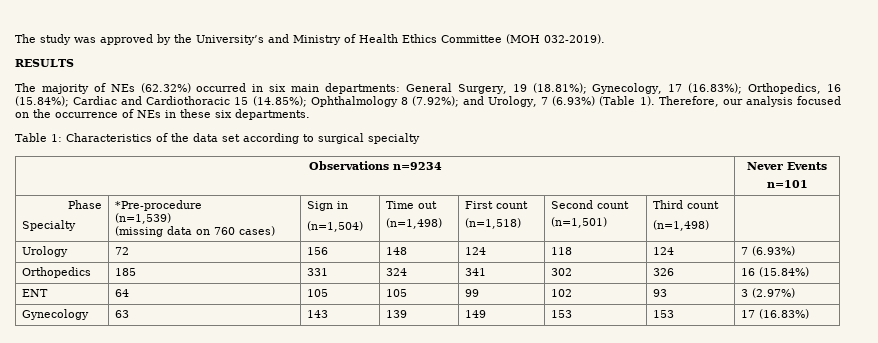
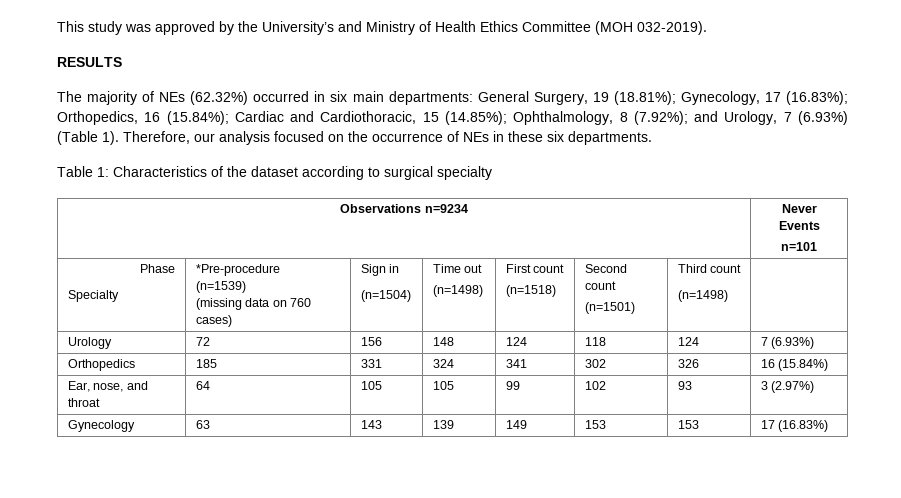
[15,34,36,43] The -> [57,21,84,32] This
[146,96,231,105] Cardiothoracic -> [320,111,417,124] Cardiothoracic,
[310,96,398,107] Ophthalmology -> [513,111,614,125] Ophthalmology,
[193,133,240,142] data set -> [251,166,298,177] dataset
[115,213,172,224] (n=1,539) -> [195,281,246,293] (n=1539)
[307,221,364,232] (n=1,504) -> [360,290,411,302] (n=1504)
[386,218,443,229] (n=1,498) -> [432,285,483,297] (n=1498)
[465,218,522,229] (n=1,518) -> [505,285,556,297] (n=1518)
[551,217,608,228] (n=1,501) -> [584,302,635,314] (n=1501)
[653,220,710,231] (n=1,498) -> [677,290,728,302] (n=1498)
[22,289,49,297] ENT -> [67,381,148,392] [67,398,100,407] Ear, nose, and throat

